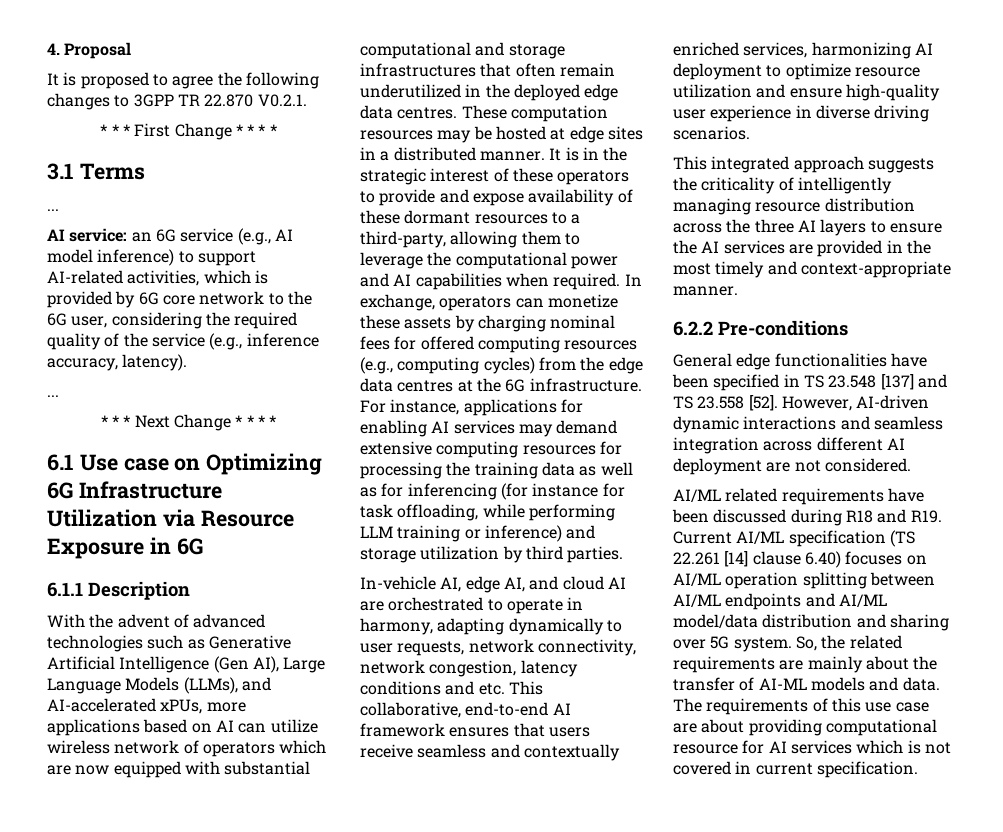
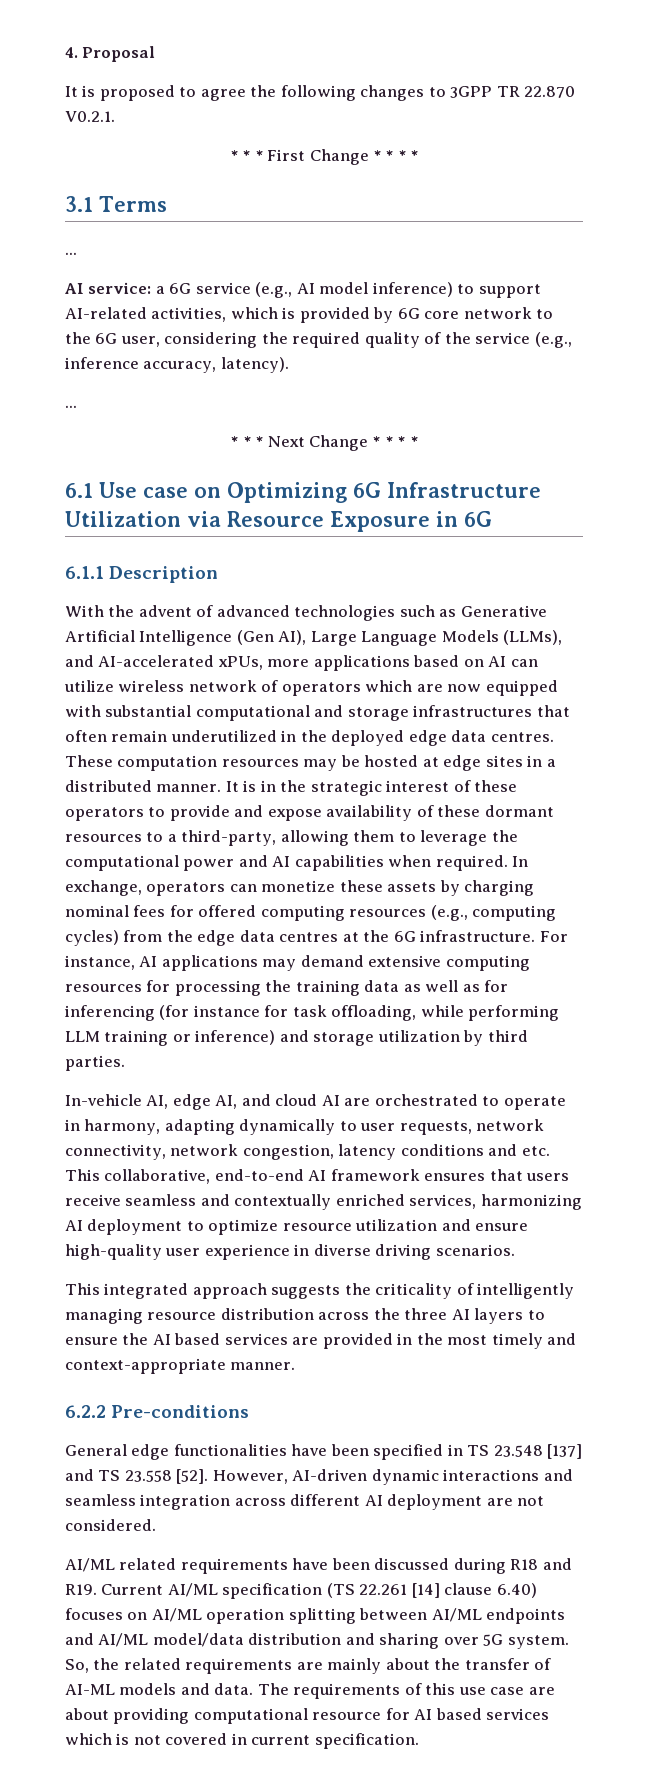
[131,232,152,242] an -> [155,286,165,294] a
[463,399,583,416] [360,420,515,437] applications for enabling AI services -> [139,955,258,971] AI applications
(720, 247) none -> [174,1333,221,1345] based
(787, 747) none -> [435,1708,482,1720] based

